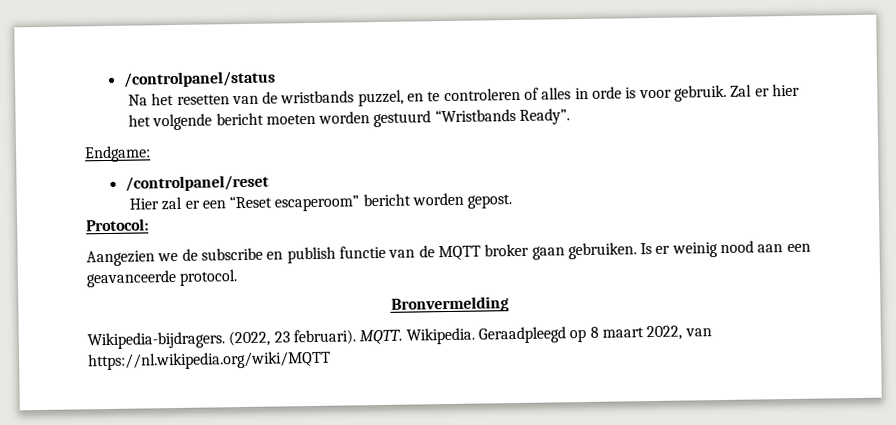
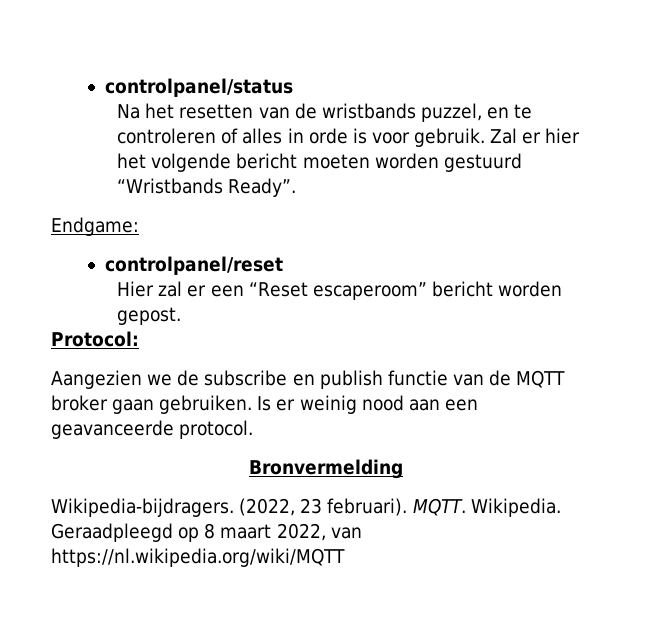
[122,70,276,88] /controlpanel/status -> [104,78,293,97] controlpanel/status
[124,174,269,192] /controlpanel/reset -> [104,256,283,275] controlpanel/reset

